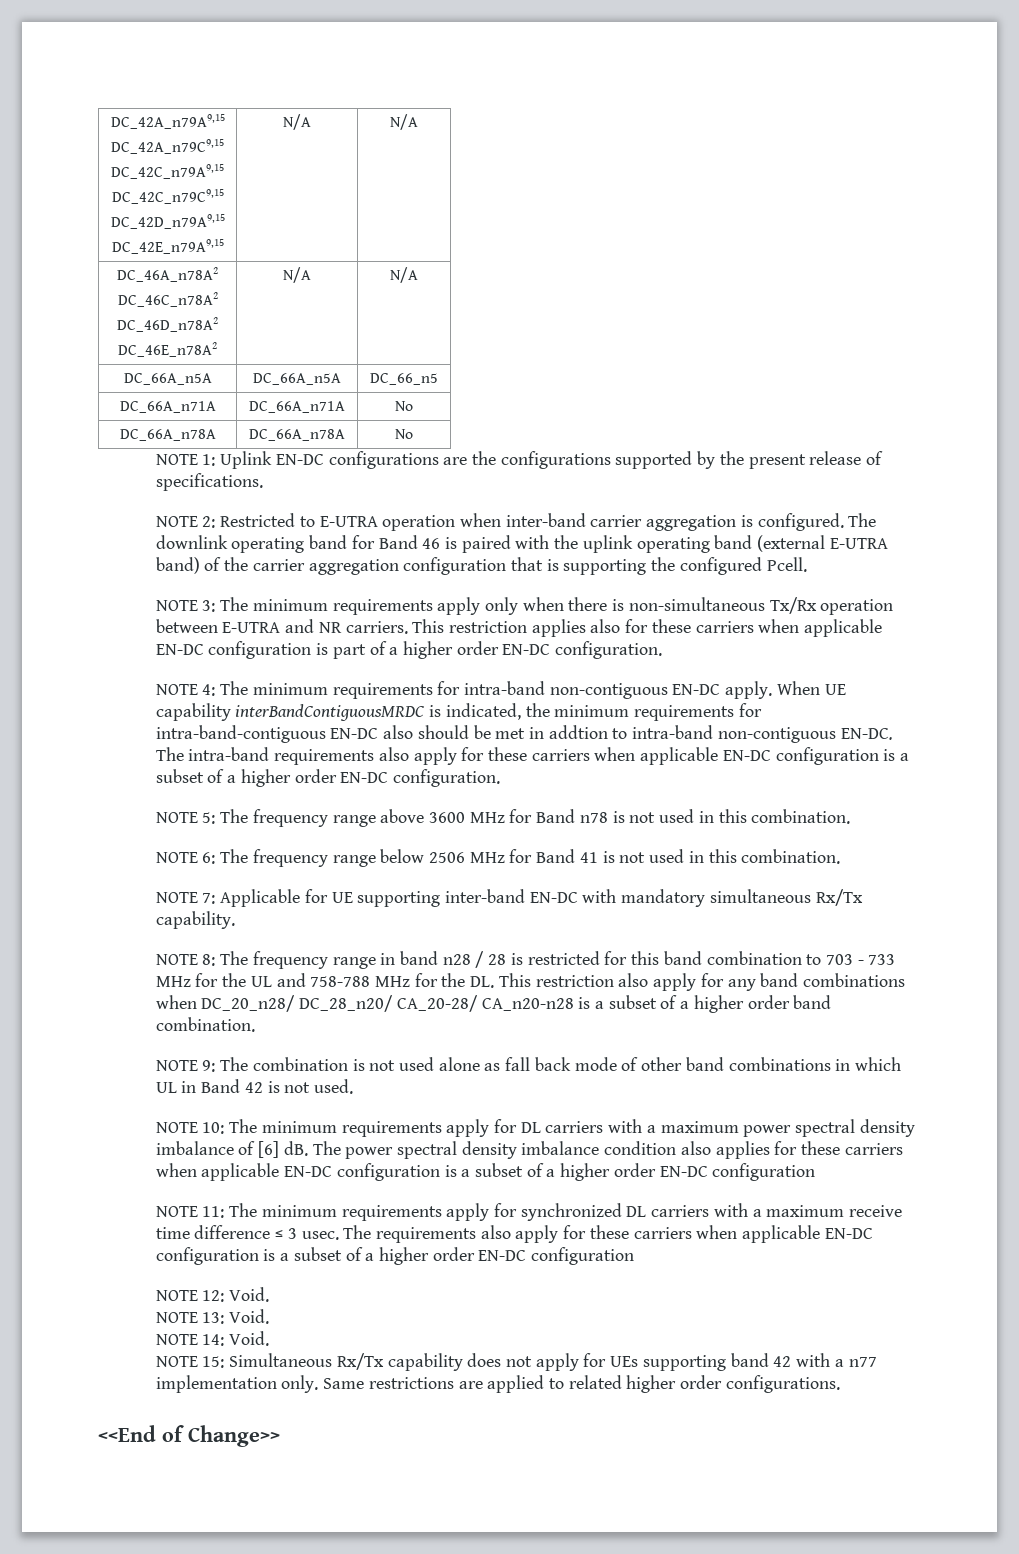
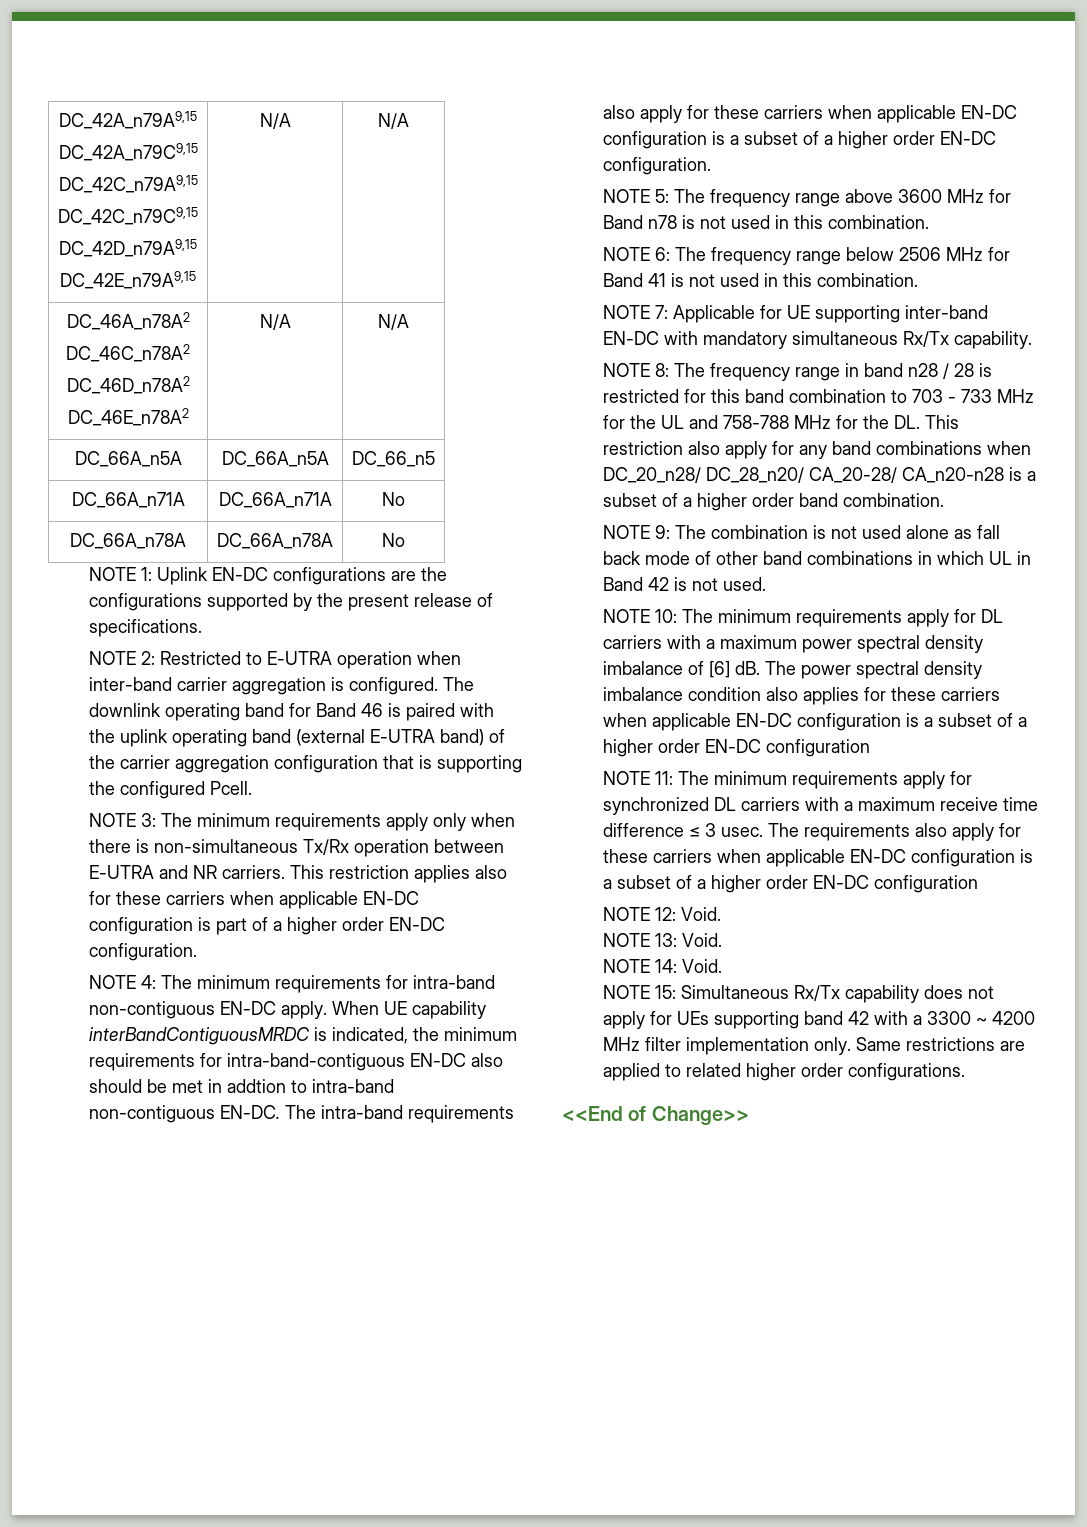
[848,1357,877,1367] n77 -> [927,1011,1036,1025] [603,1037,682,1051] 3300 ~ 4200 MHz filter

